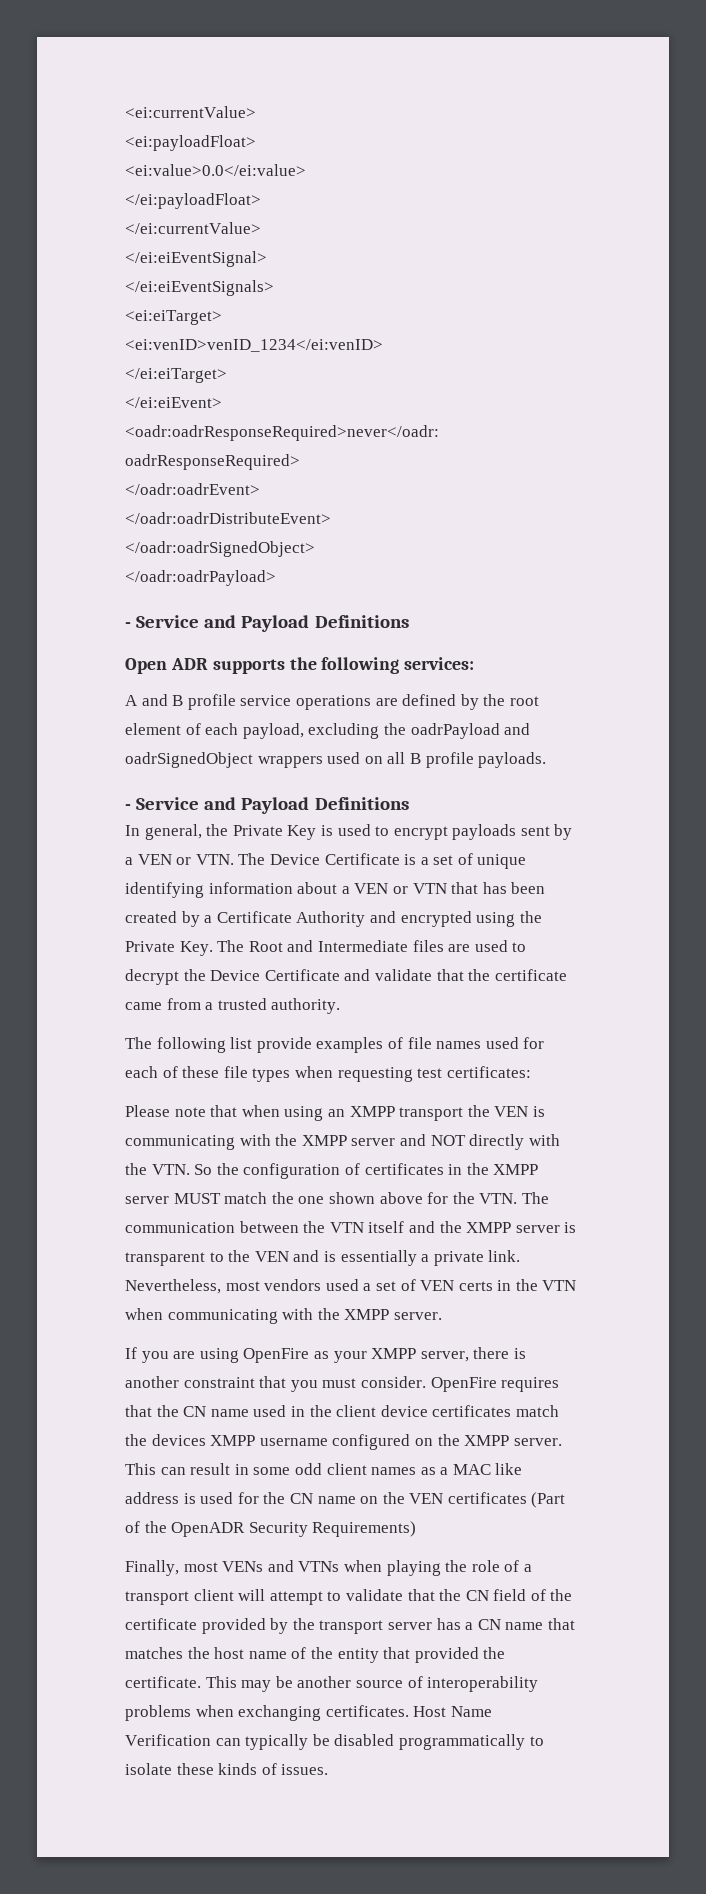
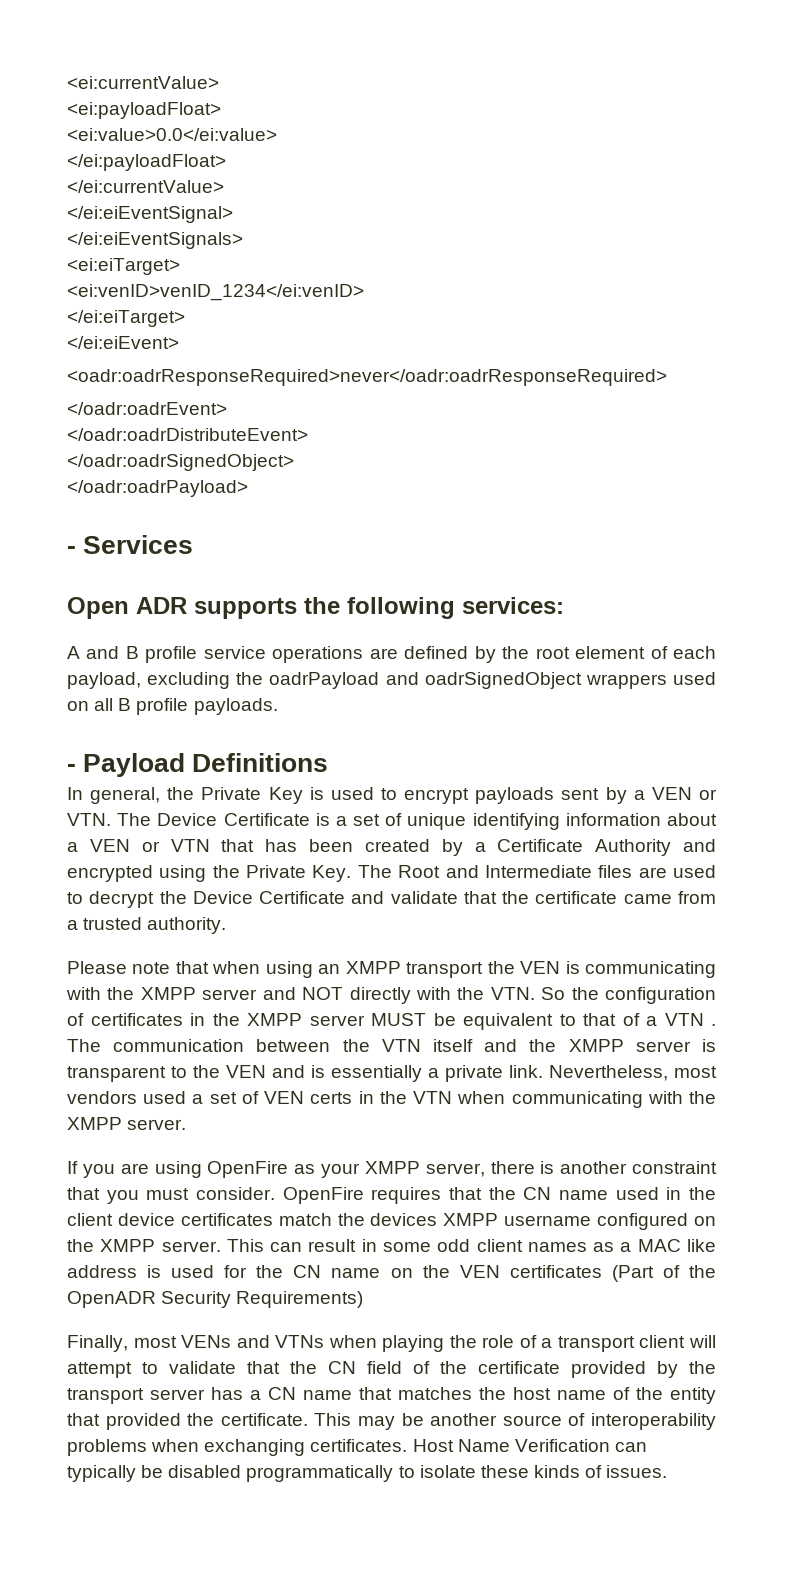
[136,615,409,632] Service and Payload Definitions -> [83,535,194,554] Services
[136,797,237,810] Service and -> (76, 768) none
[125,1037,545,1053] [125,1066,531,1082] // The following list provide examples of file names used for each of these file types when requesting test certificates: -> (227, 925) none
[224,1192,518,1204] match the one shown above for the VTN. -> [433,1013,716,1030] be equivalent to that of a VTN .

